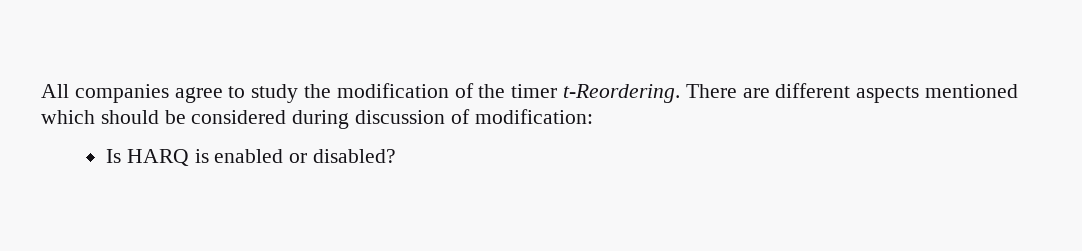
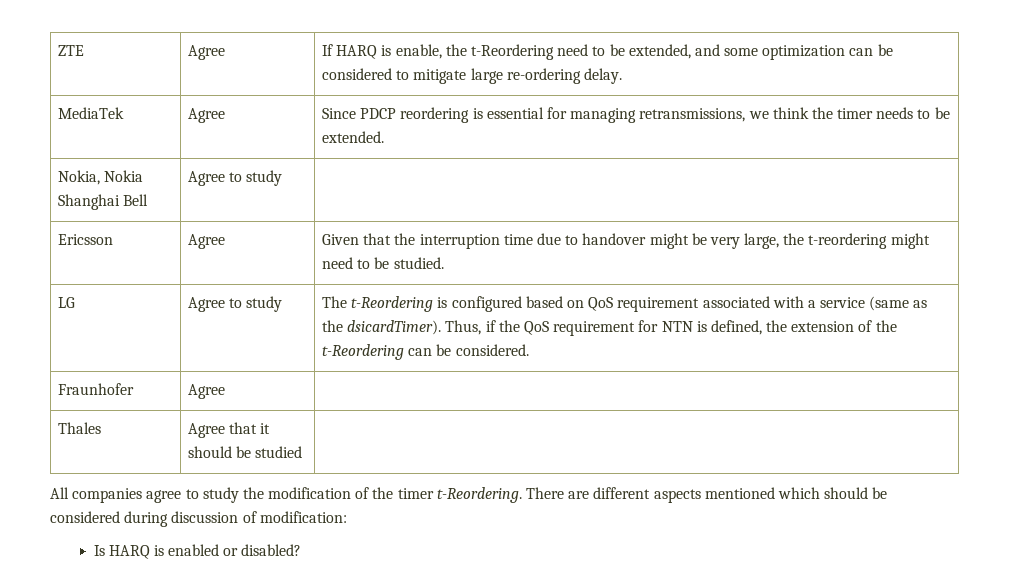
(41, 91) none -> [58,45,85,56] [188,45,226,60] [322,44,893,60] [322,68,622,84] [58,107,125,119] [188,108,226,123] [322,107,950,123] [322,131,385,143] [58,170,144,185] [58,194,149,210] [188,170,283,186] [58,234,114,245] [188,234,226,249] [322,233,930,249] [322,257,444,269] [58,297,76,308] [188,296,283,312] [322,296,928,312] [322,320,897,336] [322,344,529,360] [58,383,135,395] [188,384,226,399] [58,422,102,434] [188,422,271,438] [188,446,303,458] ZTE | Agree | If HARQ is enable, the t-Reordering need to be extended, and some optimization can be considered to mitigate large re-ordering delay. // MediaTek | Agree | Since PDCP reordering is essential for managing retransmissions, we think the timer needs to be extended. // Nokia, Nokia Shanghai Bell | Agree to study | // Ericsson | Agree | Given that the interruption time due to handover might be very large, the t-reordering might need to be studied. // LG | Agree to study | The t-Reordering is configured based on QoS requirement associated with a service (same as the dsicardTimer). Thus, if the QoS requirement for NTN is defined, the extension of the t-Reordering can be considered. // Fraunhofer | Agree | // Thales | Agree that it should be studied | //

